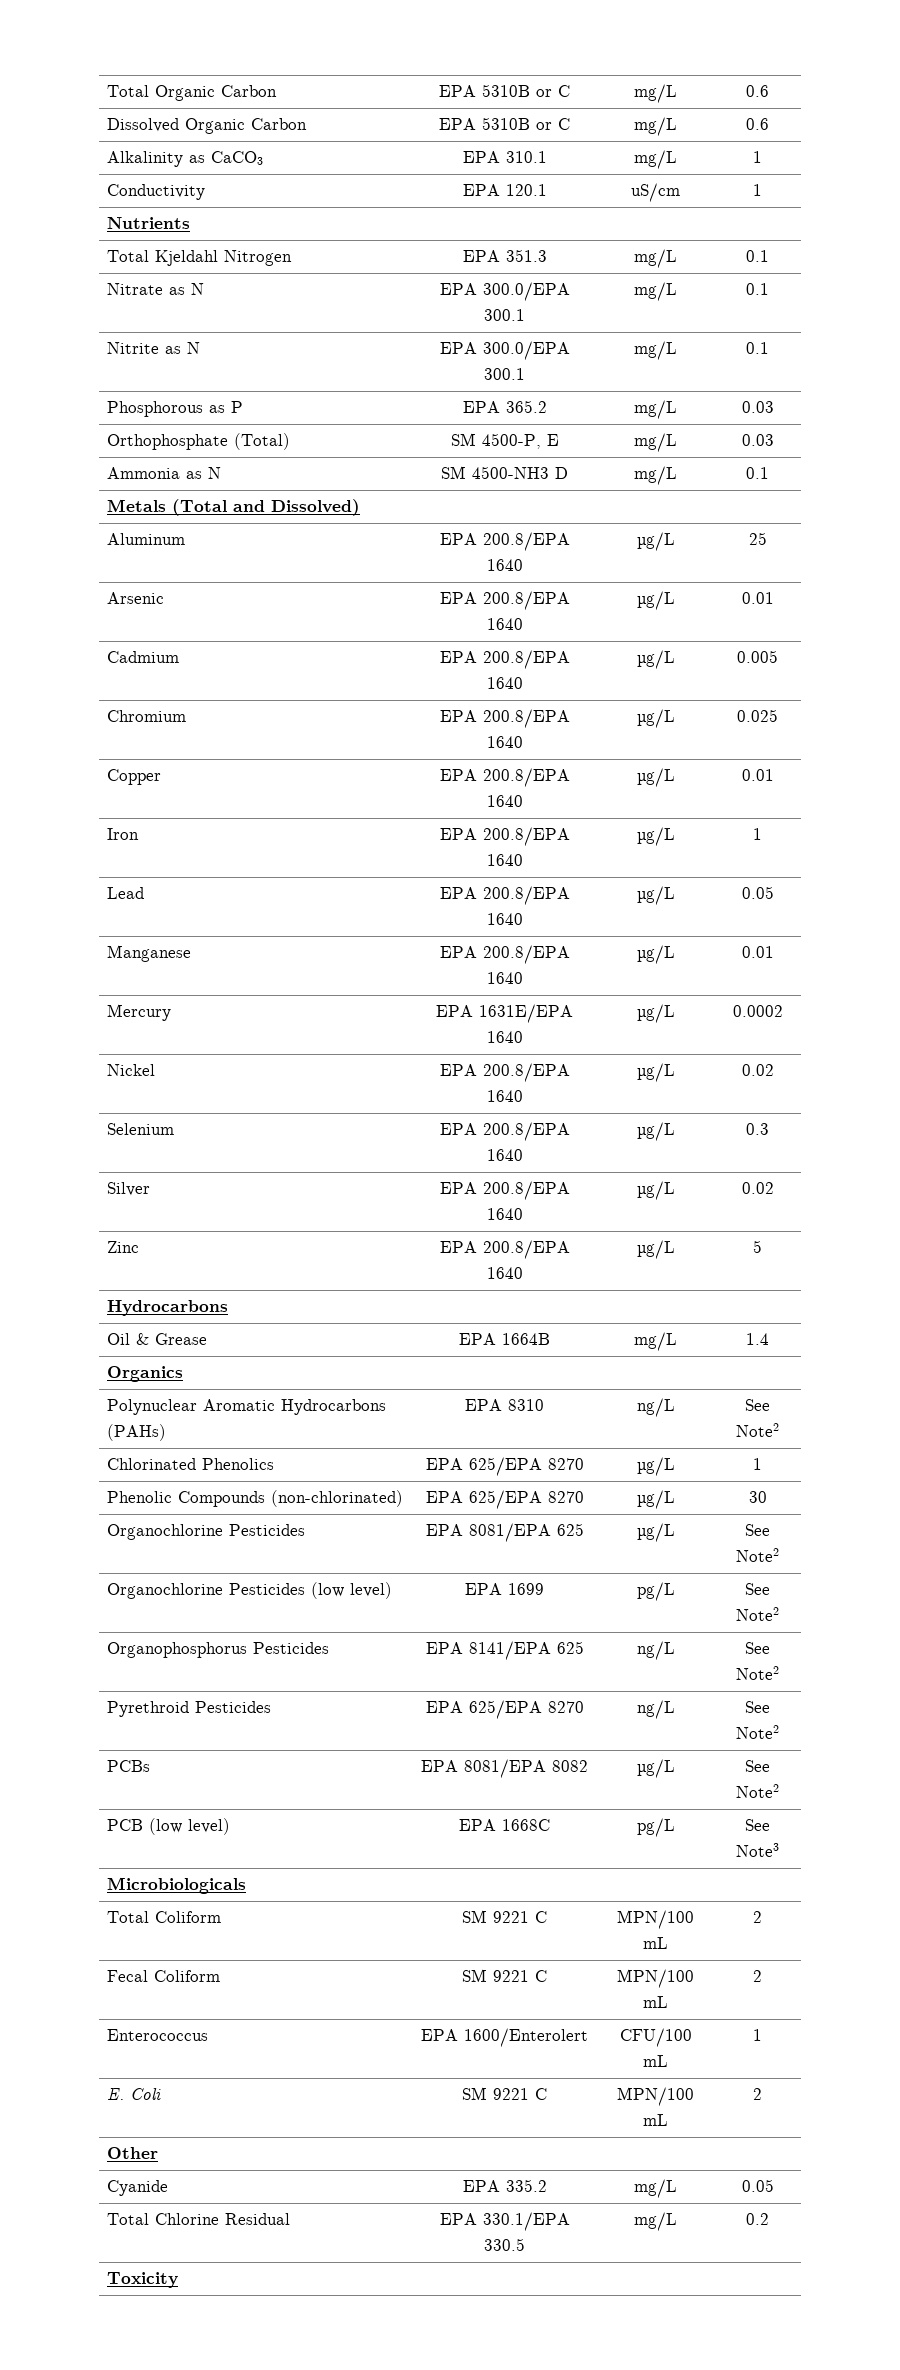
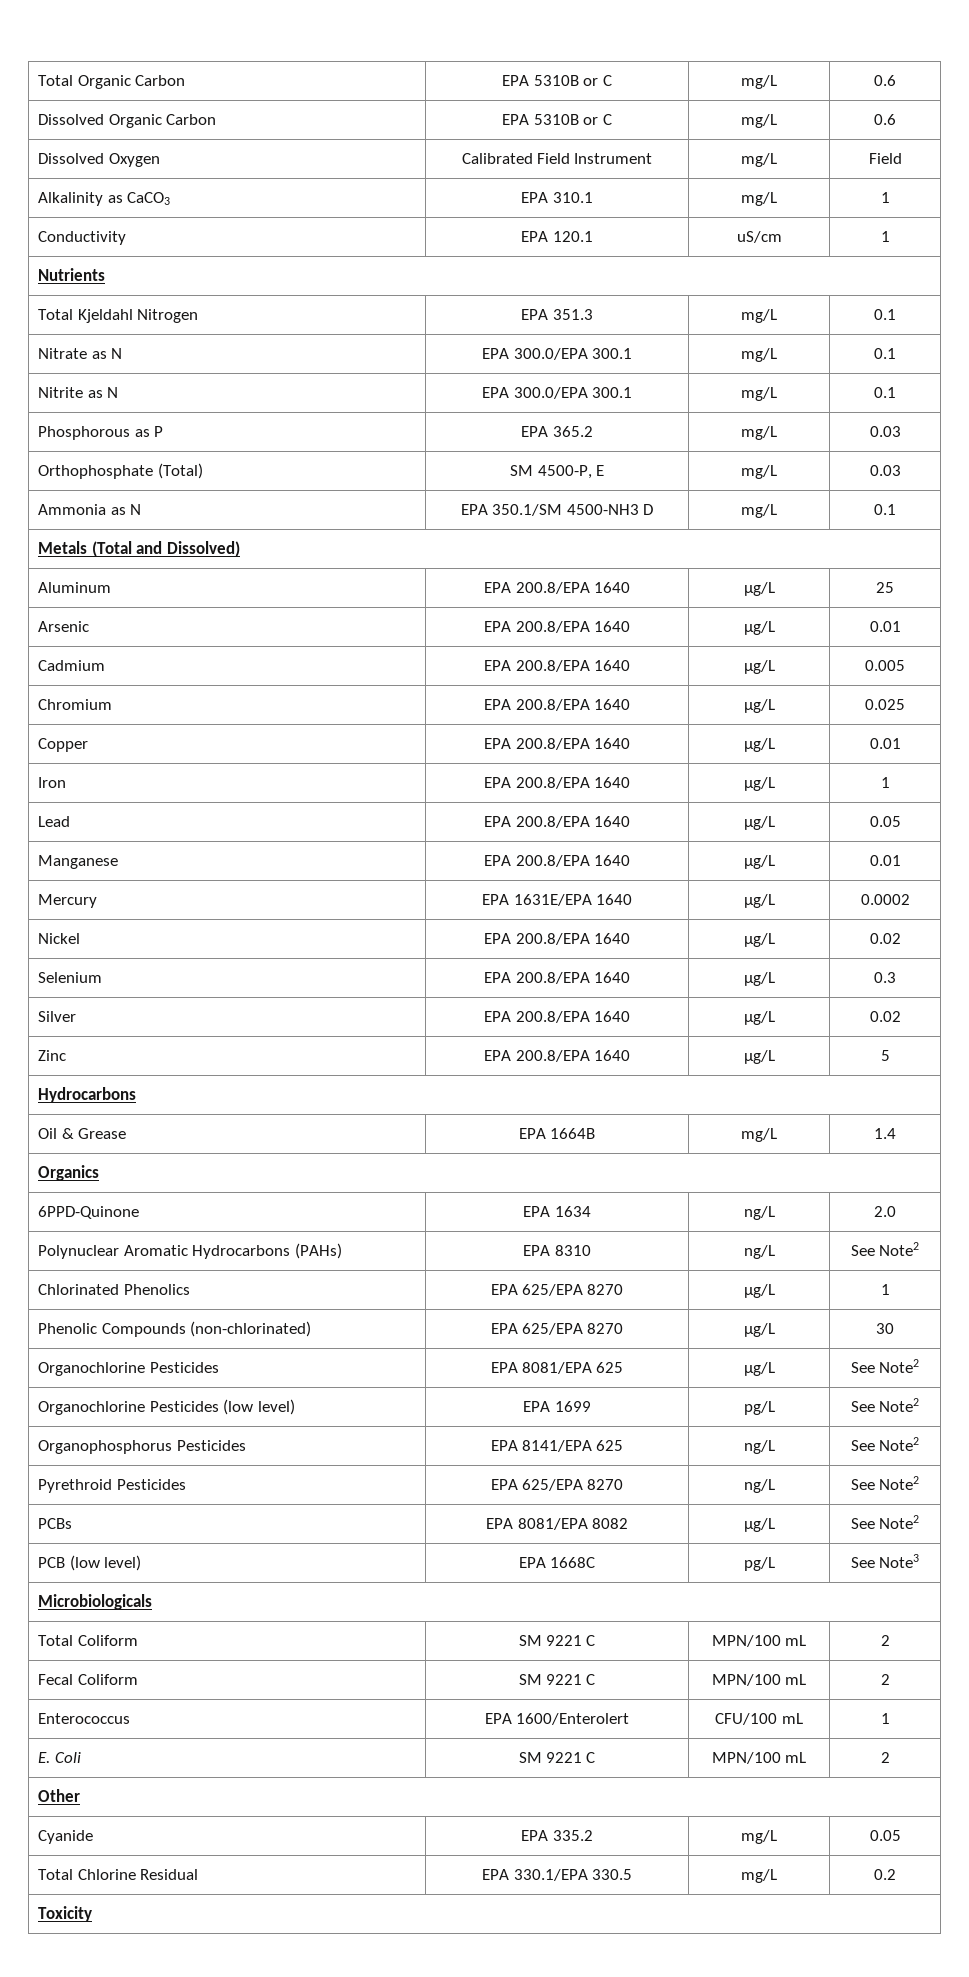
(769, 124) none -> [38,153,160,167] [461,153,653,164] [741,153,777,167] [868,153,902,164] // Dissolved Oxygen | Calibrated Field Instrument | mg/L | Field
[441,466,466,479] SM -> [460,504,563,516] EPA 350.1/SM
(184, 1374) none -> [38,1206,140,1219] [523,1206,591,1217] [743,1206,775,1220] [874,1206,896,1217] // 6PPD-Quinone | EPA 1634 | ng/L | 2.0

